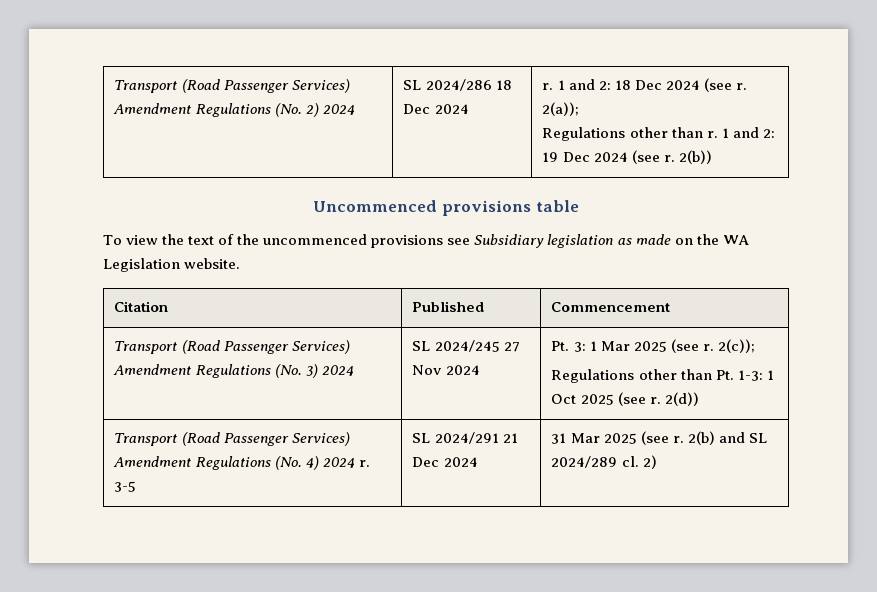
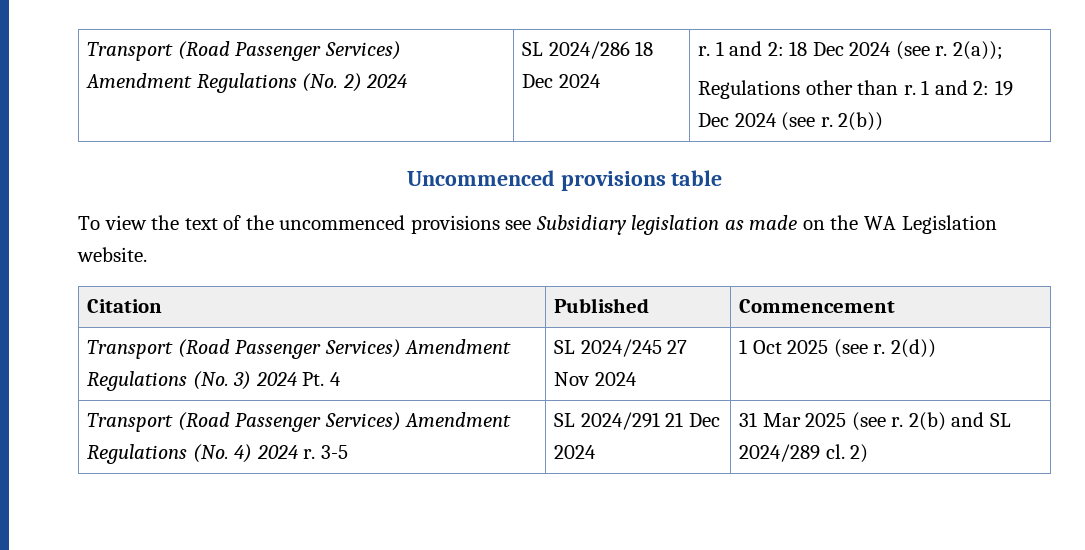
(354, 370) none -> [302,372,341,386] Pt. 4
[551,339,755,353] [551,369,763,383] Pt. 3: 1 Mar 2025 (see r. 2(c)); // Regulations other than Pt. 1-3: -> (637, 379) none

